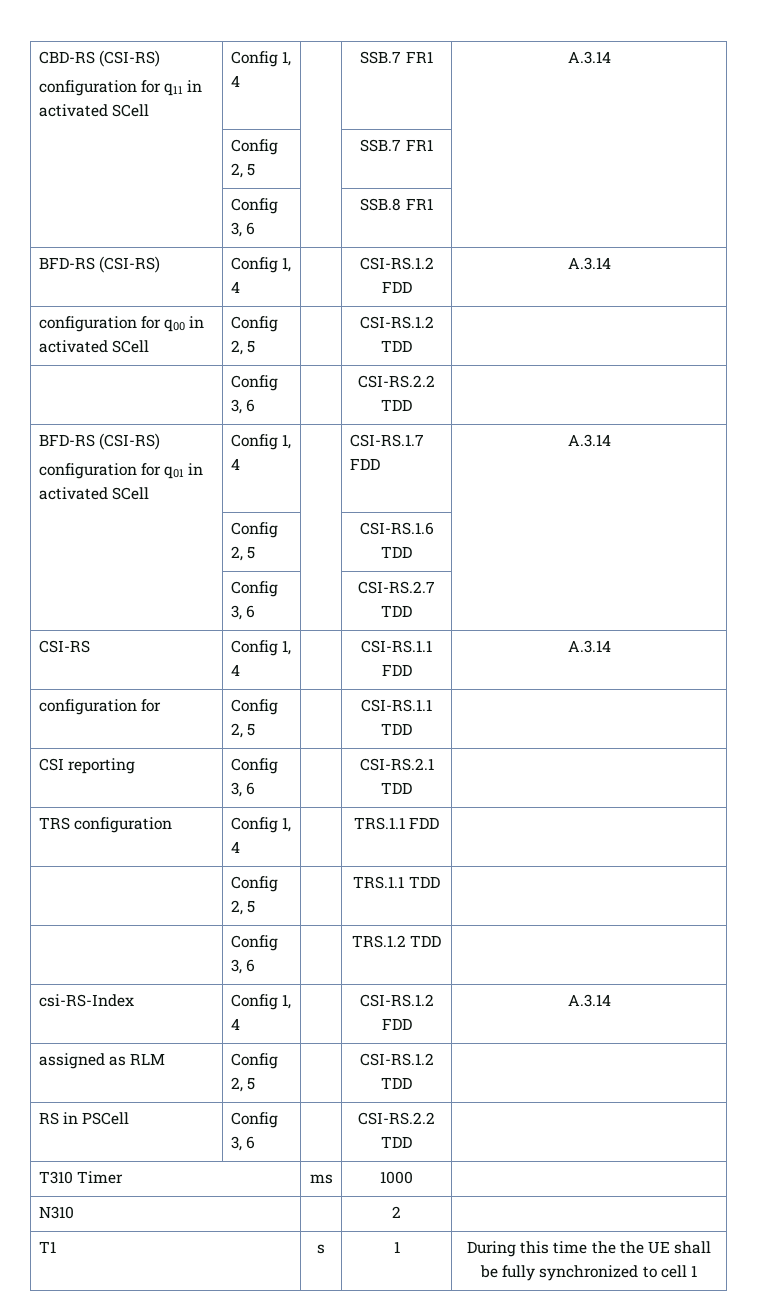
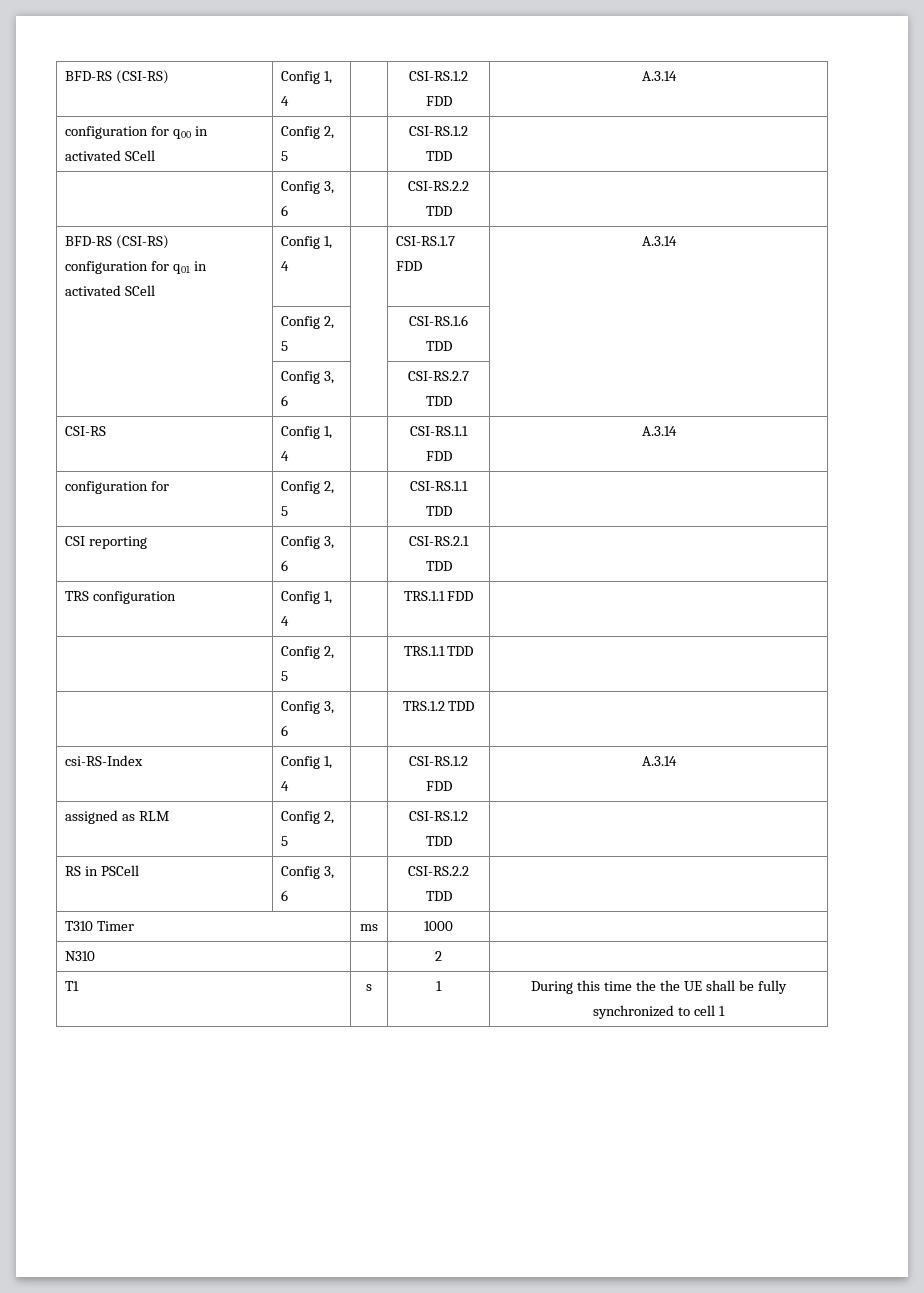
[38,50,160,67] [38,80,203,96] [38,104,149,117] [230,51,291,67] [230,75,240,87] [360,51,433,64] [567,51,611,64] [230,139,278,155] [230,163,255,178] [360,139,433,152] [230,198,278,214] [230,222,255,237] [360,198,433,211] CBD-RS (CSI-RS) // configuration for q11 in activated SCell | Config 1, 4 | | SSB.7 FR1 | A.3.14 // | Config 2, 5 | | SSB.7 FR1 | // | Config 3, 6 | | SSB.8 FR1 | // -> (64, 76) none

